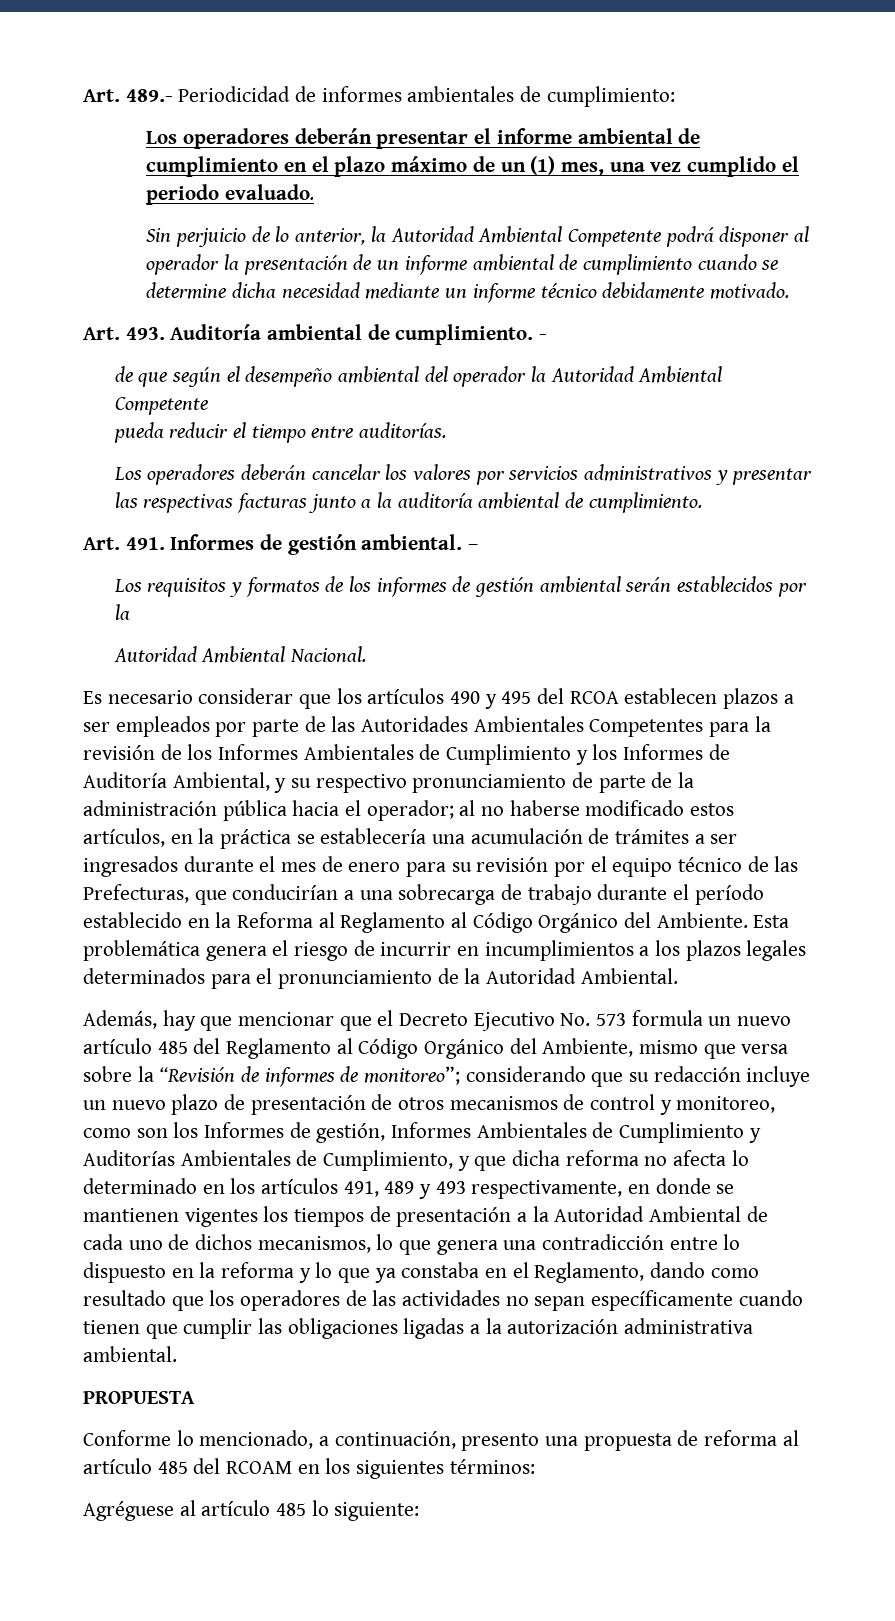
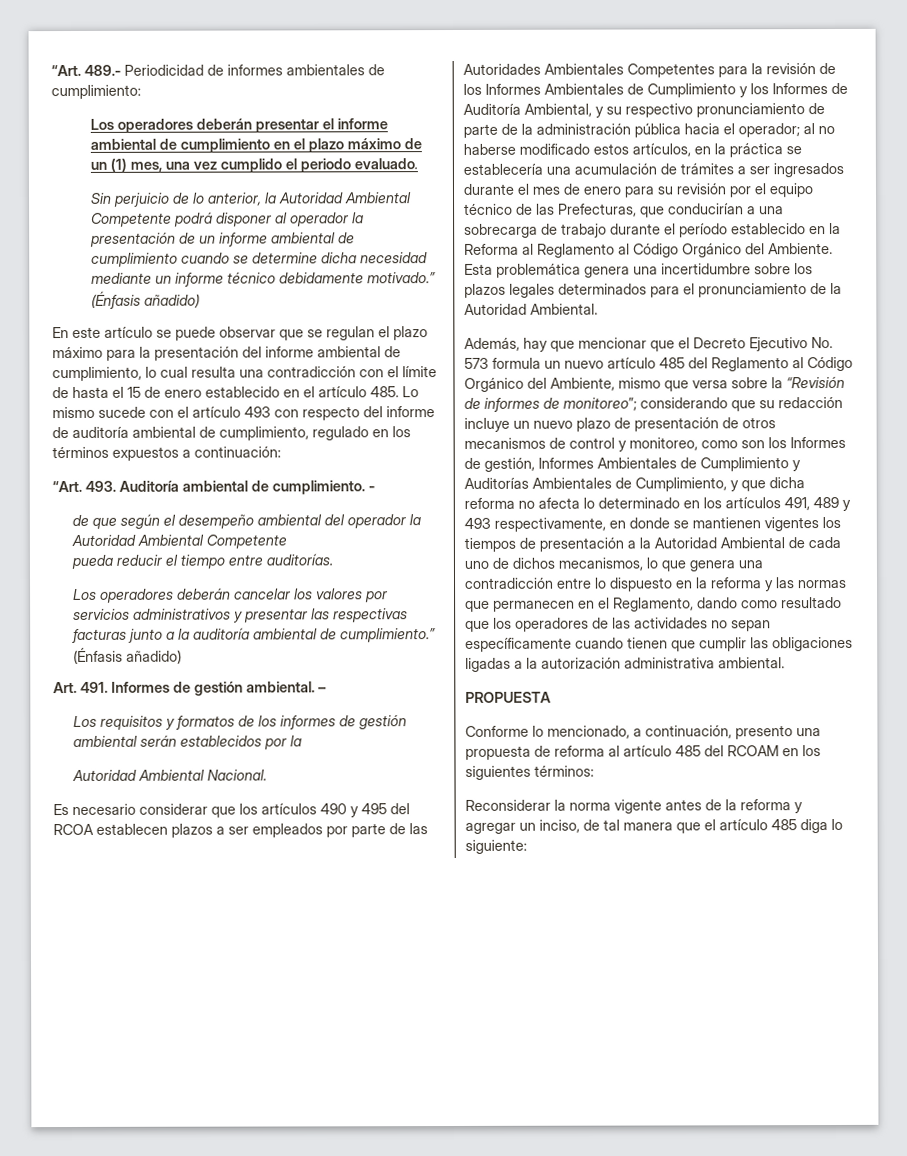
[83,89,120,102] Art. -> [51,64,81,77] “Art.
[709,282,789,299] [83,327,120,340] motivado. // Art. -> [367,272,437,284] [91,290,201,309] [52,326,428,341] [52,346,401,361] [52,366,437,382] [52,386,419,399] [52,406,435,421] [52,426,411,441] [52,446,281,461] [52,480,82,493] motivado.” (Énfasis añadido) // En este artículo se puede observar que se regulan el plazo máximo para la presentación del informe ambiental de cumplimiento, lo cual resulta una contradicción con el límite de hasta el 15 de enero establecido en el artículo 485. Lo mismo sucede con el artículo 493 con respecto del informe de auditoría ambiental de cumplimiento, regulado en los términos expuestos a continuación: // “Art.
[588,492,702,513] cumplimiento. -> [339,628,436,643] [72,646,182,664] cumplimiento.” (Énfasis añadido)
[272,940,650,961] el riesgo de incurrir en incumplimientos a -> [633,263,791,275] una incertidumbre sobre
[315,1262,480,1283] lo que ya constaba -> [775,577,847,589] [465,600,575,612] las normas que permanecen
[83,1500,307,1521] Agréguese al artículo 485 -> [465,799,803,814] [465,819,828,834] Reconsiderar la norma vigente antes de la reforma y agregar un inciso, de tal manera que el artículo 485 diga

